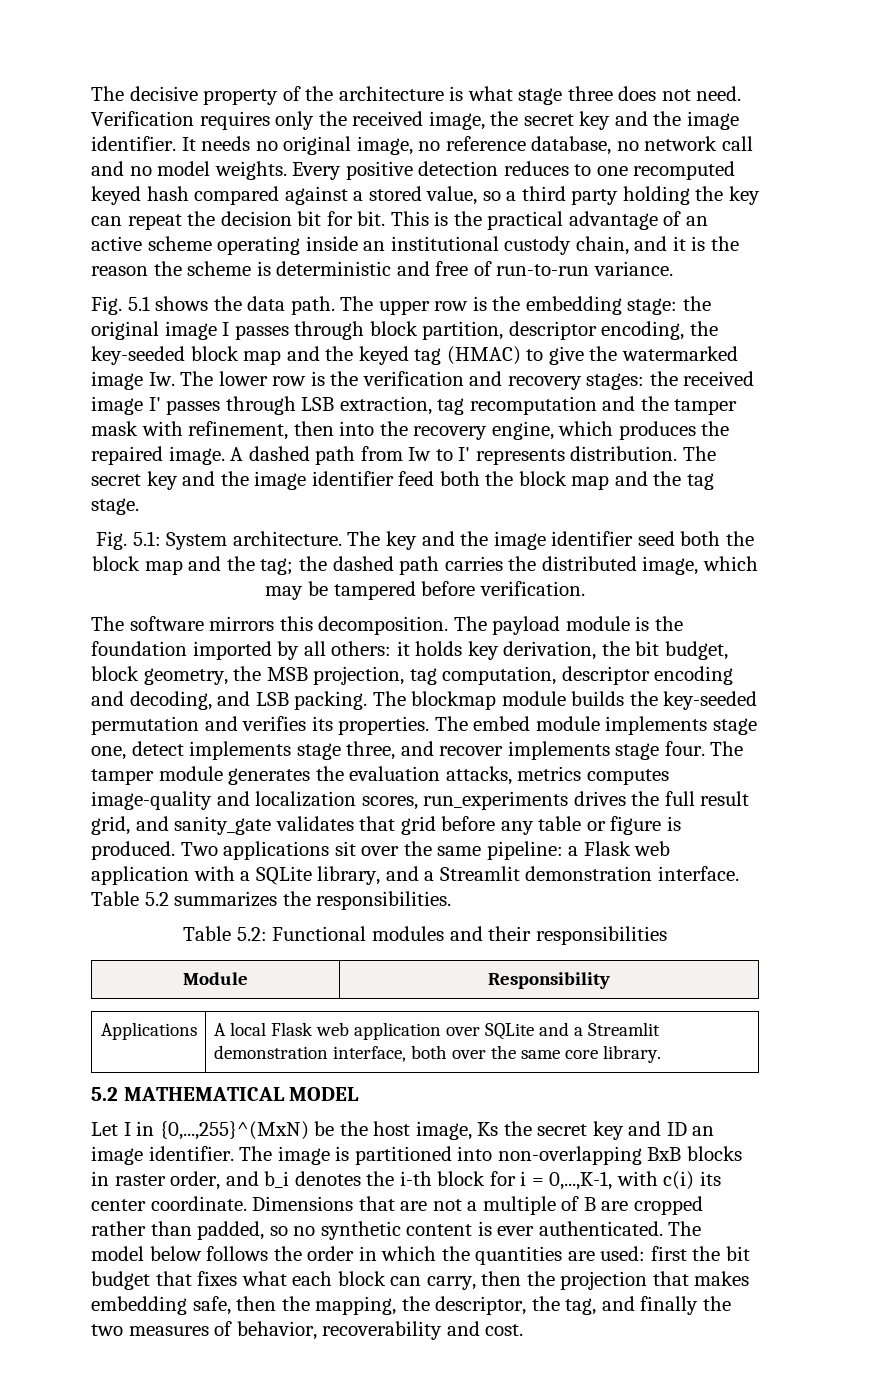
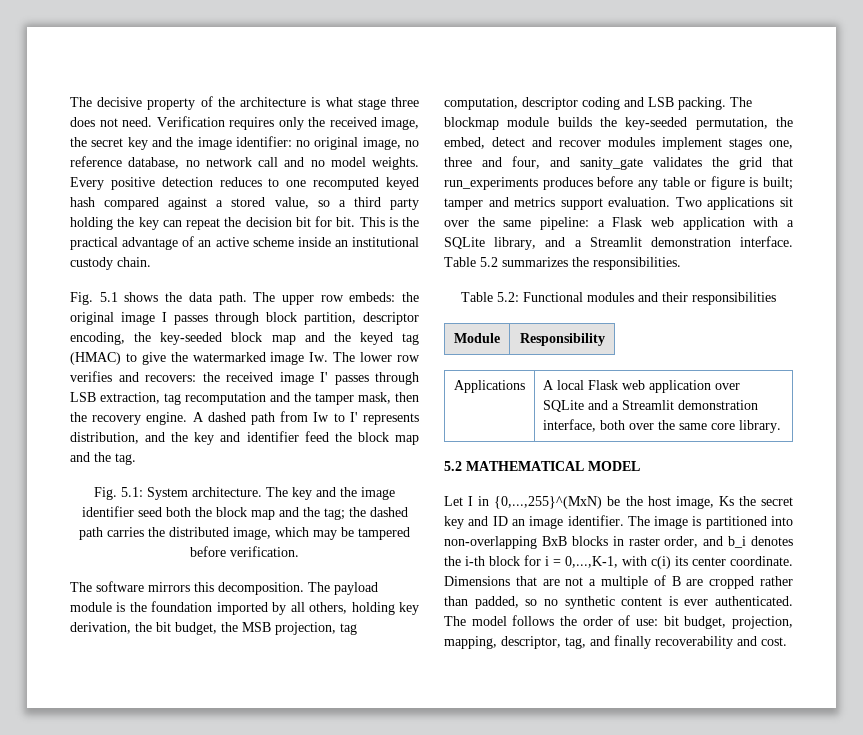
[91,136,251,151] identifier. It needs -> [235,136,292,147] identifier:
[217,236,301,255] operating -> (294, 242) none
[575,236,739,255] [91,261,673,276] chain, and it is the reason the scheme is deterministic and free of run-to-run variance. -> [117,257,151,267] chain.
[472,296,678,315] is the embedding stage: -> [349,292,396,302] embeds:
[310,371,645,390] is the verification and recovery stages: -> [70,371,196,382] verifies and recovers:
[91,421,730,440] [91,446,225,465] mask with refinement, then into the recovery engine, which produces the repaired image. -> [358,392,419,404] [70,412,188,425] mask, then the recovery engine.
[570,446,716,461] [91,471,307,490] distribution. The secret key and the image -> [70,432,241,445] distribution, and the key and
[439,471,714,490] [91,498,139,515] both the block map and the tag stage. -> [334,432,419,445] [70,452,136,465] the block map and the tag.
[331,641,463,656] others: it holds -> [309,602,395,615] others, holding
[91,666,228,685] block geometry, -> (217, 628) none
[654,666,734,685] [91,691,212,710] encoding and decoding, -> [582,97,620,110] coding
[91,716,757,735] [91,741,744,760] [91,766,669,785] [91,791,750,810] [91,816,436,835] permutation and verifies its properties. The embed module implements stage one, detect implements stage three, and recover implements stage four. The tamper module generates the evaluation attacks, metrics computes image-quality and localization scores, run_experiments drives the full result grid, and sanity_gate validates that grid -> [695,117,793,130] [444,137,793,150] [444,156,793,170] [444,177,593,190] permutation, the embed, detect and recover modules implement stages one, three and four, and sanity_gate validates the grid that run_experiments produces
[91,841,175,860] produced. -> [763,177,793,190] [444,197,671,210] built; tamper and metrics support evaluation.
[149,1246,202,1261] below -> (507, 621) none
[358,1246,750,1265] [91,1271,750,1290] [91,1296,731,1315] [91,1321,317,1340] in which the quantities are used: first the bit budget that fixes what each block can carry, then the projection that makes embedding safe, then the mapping, the descriptor, the tag, and finally the two measures of behavior, -> [618,615,793,629] [444,635,651,649] of use: bit budget, projection, mapping, descriptor, tag, and finally

